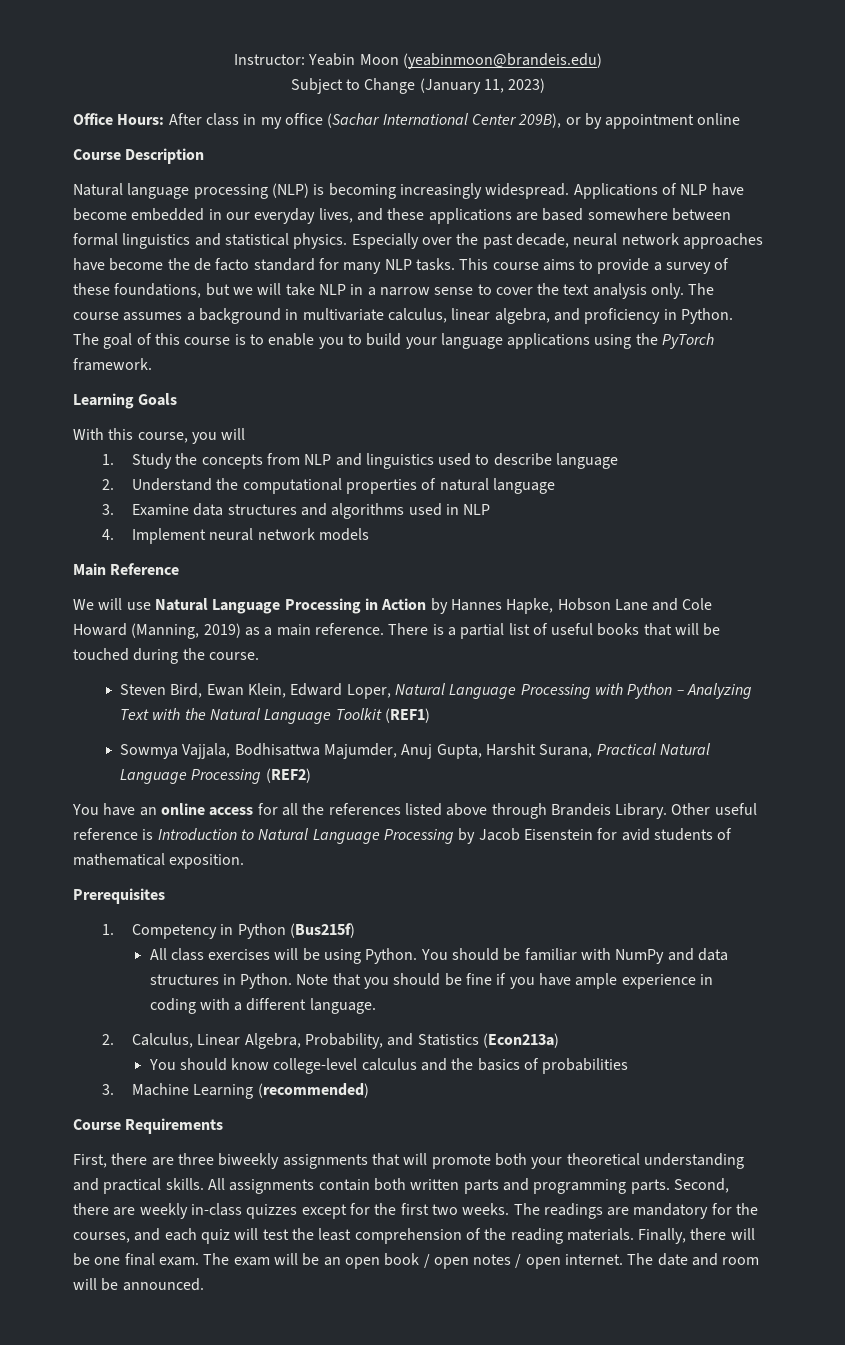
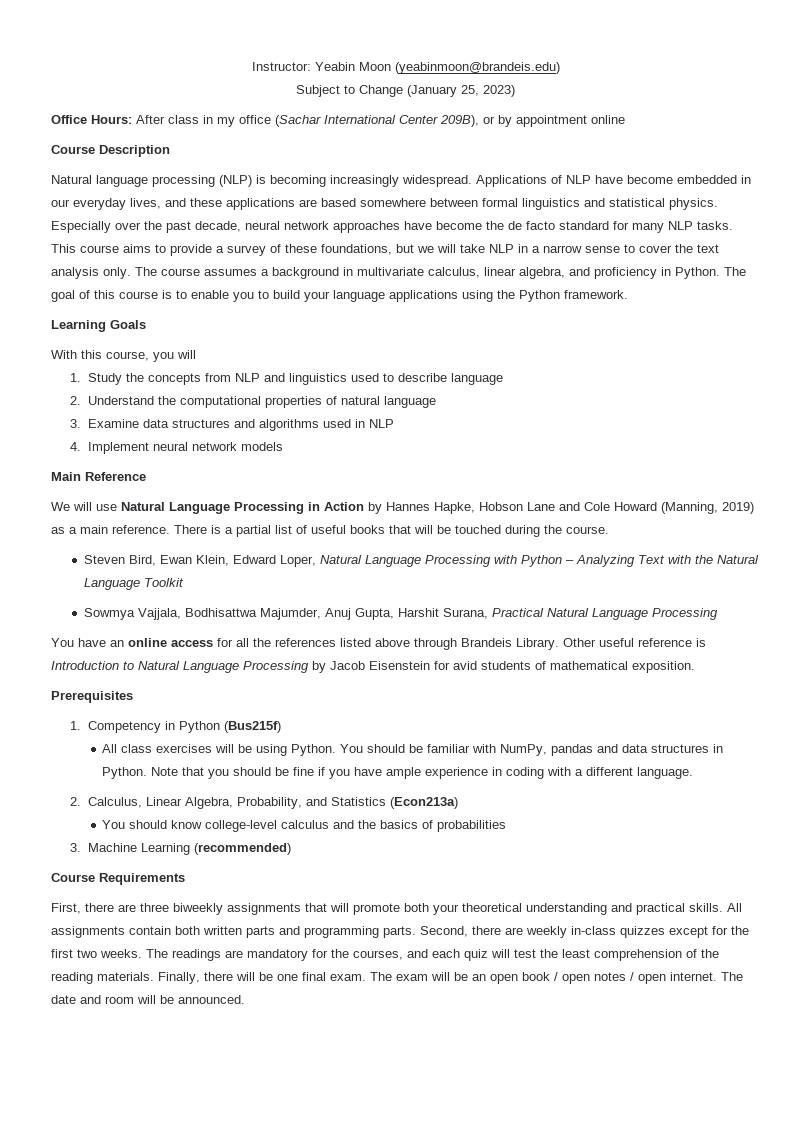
[483,79,504,93] 11, -> [461,85,479,96] 25,
[662,333,715,349] PyTorch -> [519,290,560,302] Python
[384,708,430,723] (REF1) -> (184, 582) none
[265,768,311,783] (REF2) -> (718, 614) none
[615,949,665,964] NumPy -> [500,744,594,756] NumPy, pandas

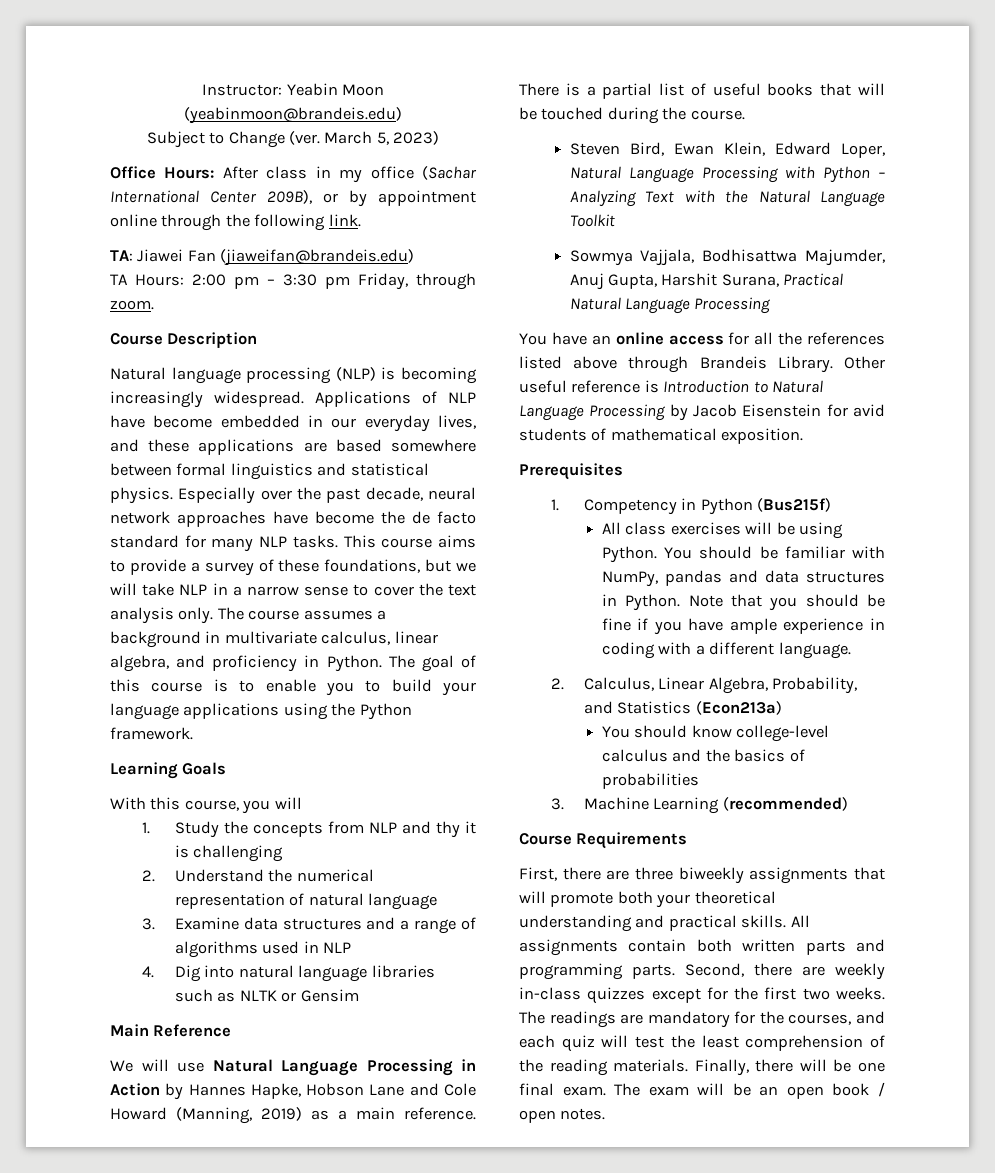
[407,85,479,97] (January 25, -> [289,131,389,145] (ver. March 5,
(625, 119) none -> [161,214,361,231] [110,249,415,266] [110,273,476,290] [110,300,154,310] through the following link. // TA: Jiawei Fan (jiaweifan@brandeis.edu) // TA Hours: 2:00 pm – 3:30 pm Friday, through zoom.
[289,373,504,385] linguistics used to describe language -> [435,821,476,838] [174,845,284,862] thy it is challenging
[180,396,323,408] computational properties -> [296,869,374,882] [174,893,285,909] numerical representation
(256, 423) none -> [400,917,477,934] a range of
[88,442,284,454] Implement neural network models -> [174,965,435,982] [174,989,359,1002] Dig into natural language libraries such as NLTK or Gensim
[594,972,743,984] [51,995,245,1004] notes / open internet. The date and room will be announced. -> [560,1108,606,1120] notes.

